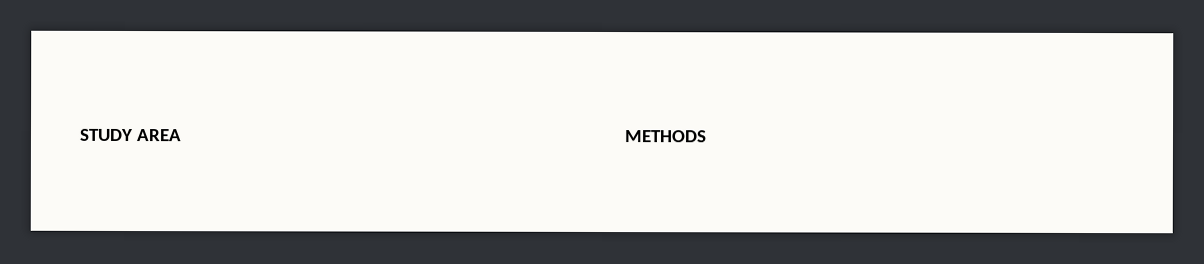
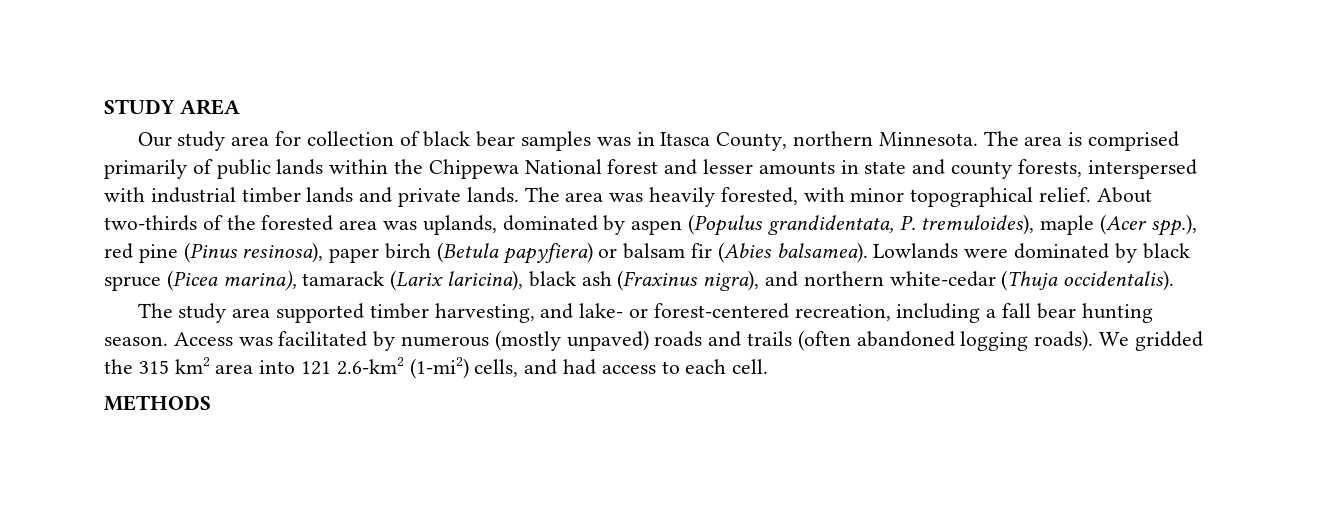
(182, 135) none -> [137,131,1180,151] [104,159,1197,179] [104,187,1152,207] [104,214,1197,236] [104,242,1190,264] [104,270,1175,291] [137,303,1153,323] [104,330,1203,351] [104,357,769,379] // Our study area for collection of black bear samples was in Itasca County, northern Minnesota. The area is comprised primarily of public lands within the Chippewa National forest and lesser amounts in state and county forests, interspersed with industrial timber lands and private lands. The area was heavily forested, with minor topographical relief. About two-thirds of the forested area was uplands, dominated by aspen (Populus grandidentata, P. tremuloides), maple (Acer spp.), red pine (Pinus resinosa), paper birch (Betula papyfiera) or balsam fir (Abies balsamea). Lowlands were dominated by black spruce (Picea marina), tamarack (Larix laricina), black ash (Fraxinus nigra), and northern white-cedar (Thuja occidentalis). // The study area supported timber harvesting, and lake- or forest-centered recreation, including a fall bear hunting season. Access was facilitated by numerous (mostly unpaved) roads and trails (often abandoned logging roads). We gridded the 315 km2 area into 121 2.6-km2 (1-mi2) cells, and had access to each cell.

